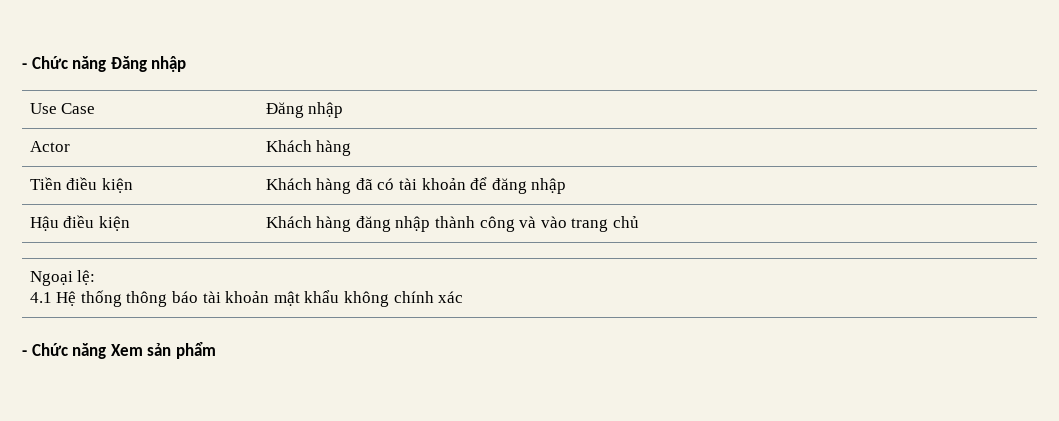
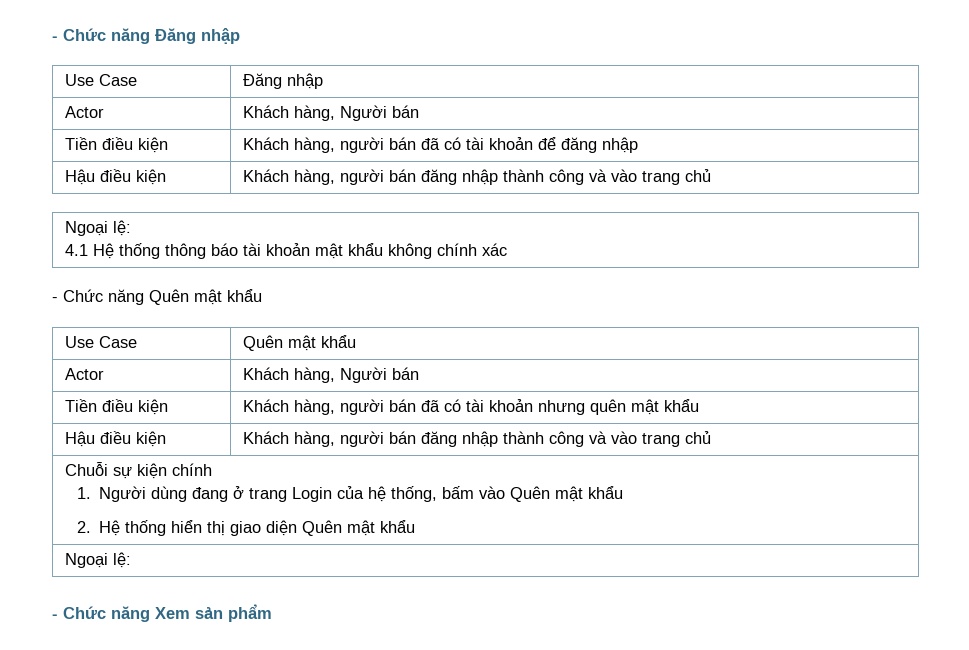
[316,140,352,156] [29,177,133,193] [265,178,352,194] hàng // Tiền điều kiện | Khách hàng -> [293,105,419,121] [64,137,168,153] [242,137,416,153] hàng, Người bán // Tiền điều kiện | Khách hàng, người bán
[316,216,352,232] hàng -> [293,169,416,185] hàng, người bán
(464, 297) none -> [52,289,262,305] [64,336,137,348] [242,335,356,351] [64,368,104,380] [242,367,419,383] [64,399,168,415] [242,399,699,415] [64,431,166,447] [242,431,711,447] [64,462,212,479] [76,486,623,502] [76,520,415,536] [64,552,131,568] // - Chức năng Quên mật khẩu // Use Case | Quên mật khẩu // Actor | Khách hàng, Người bán // Tiền điều kiện | Khách hàng, người bán đã có tài khoản nhưng quên mật khẩu // Hậu điều kiện | Khách hàng, người bán đăng nhập thành công và vào trang chủ // Chuỗi sự kiện chính // 1. Người dùng đang ở trang Login của hệ thống, bấm vào Quên mật khẩu // 2. Hệ thống hiển thị giao diện Quên mật khẩu // Ngoại lệ:

